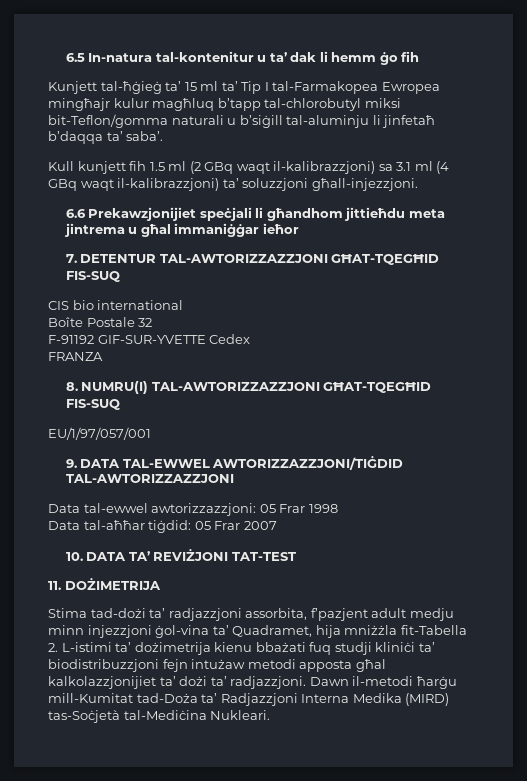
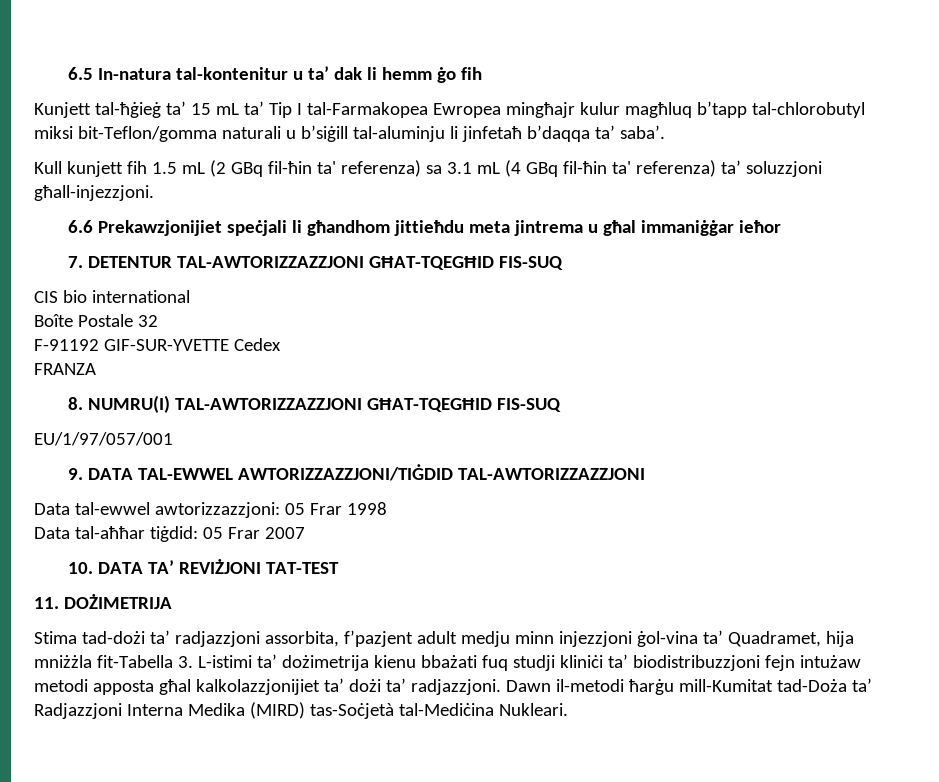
[200,81,219,91] ml -> [215,103,239,115] mL
[168,161,187,171] ml -> [181,162,205,174] mL
[236,161,376,174] waqt il-kalibrazzjoni) -> [267,160,421,177] fil-ħin ta' referenza)
[414,161,433,171] ml -> [476,162,500,174] mL
[80,178,220,191] waqt il-kalibrazzjoni) -> [562,160,716,177] fil-ħin ta' referenza)
[48,643,58,652] 2. -> [177,656,193,668] 3.

